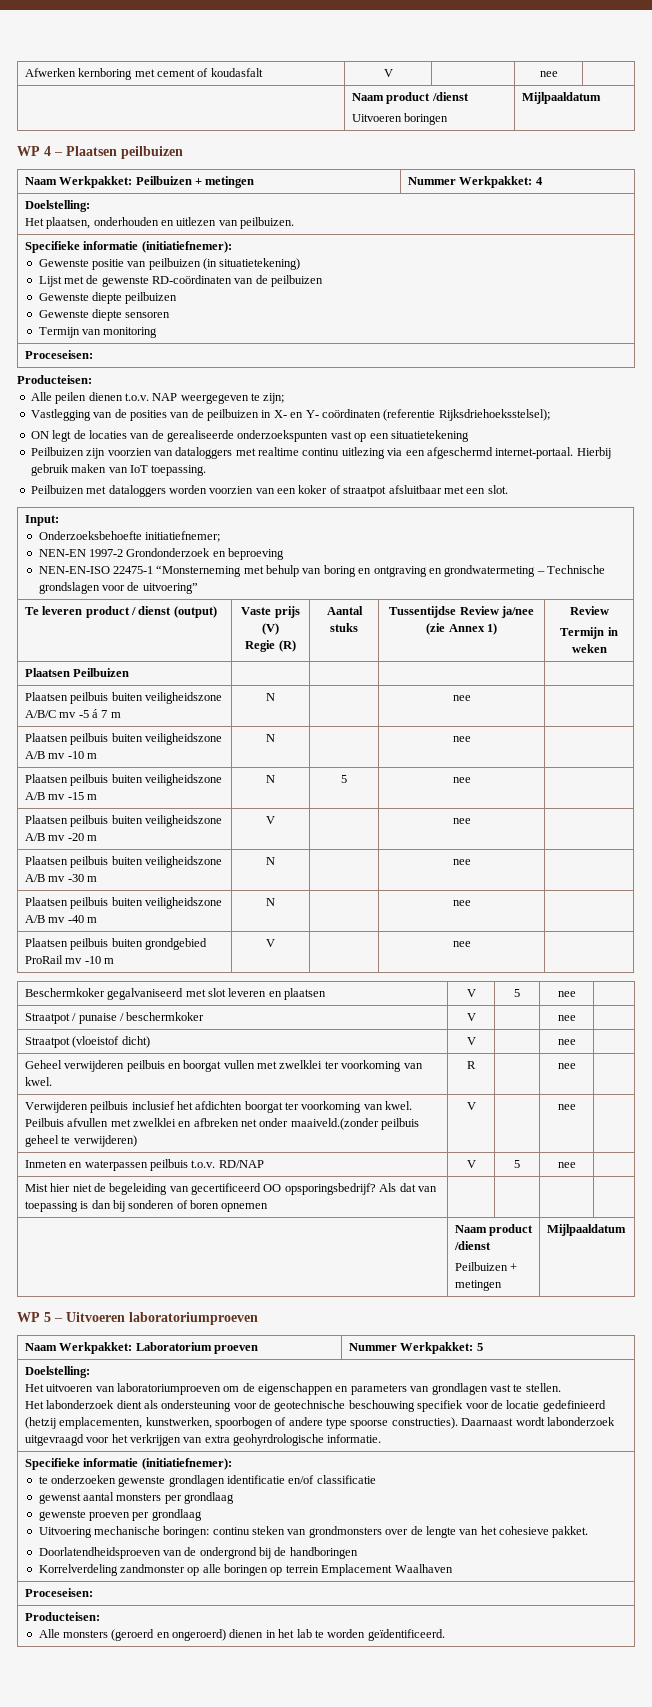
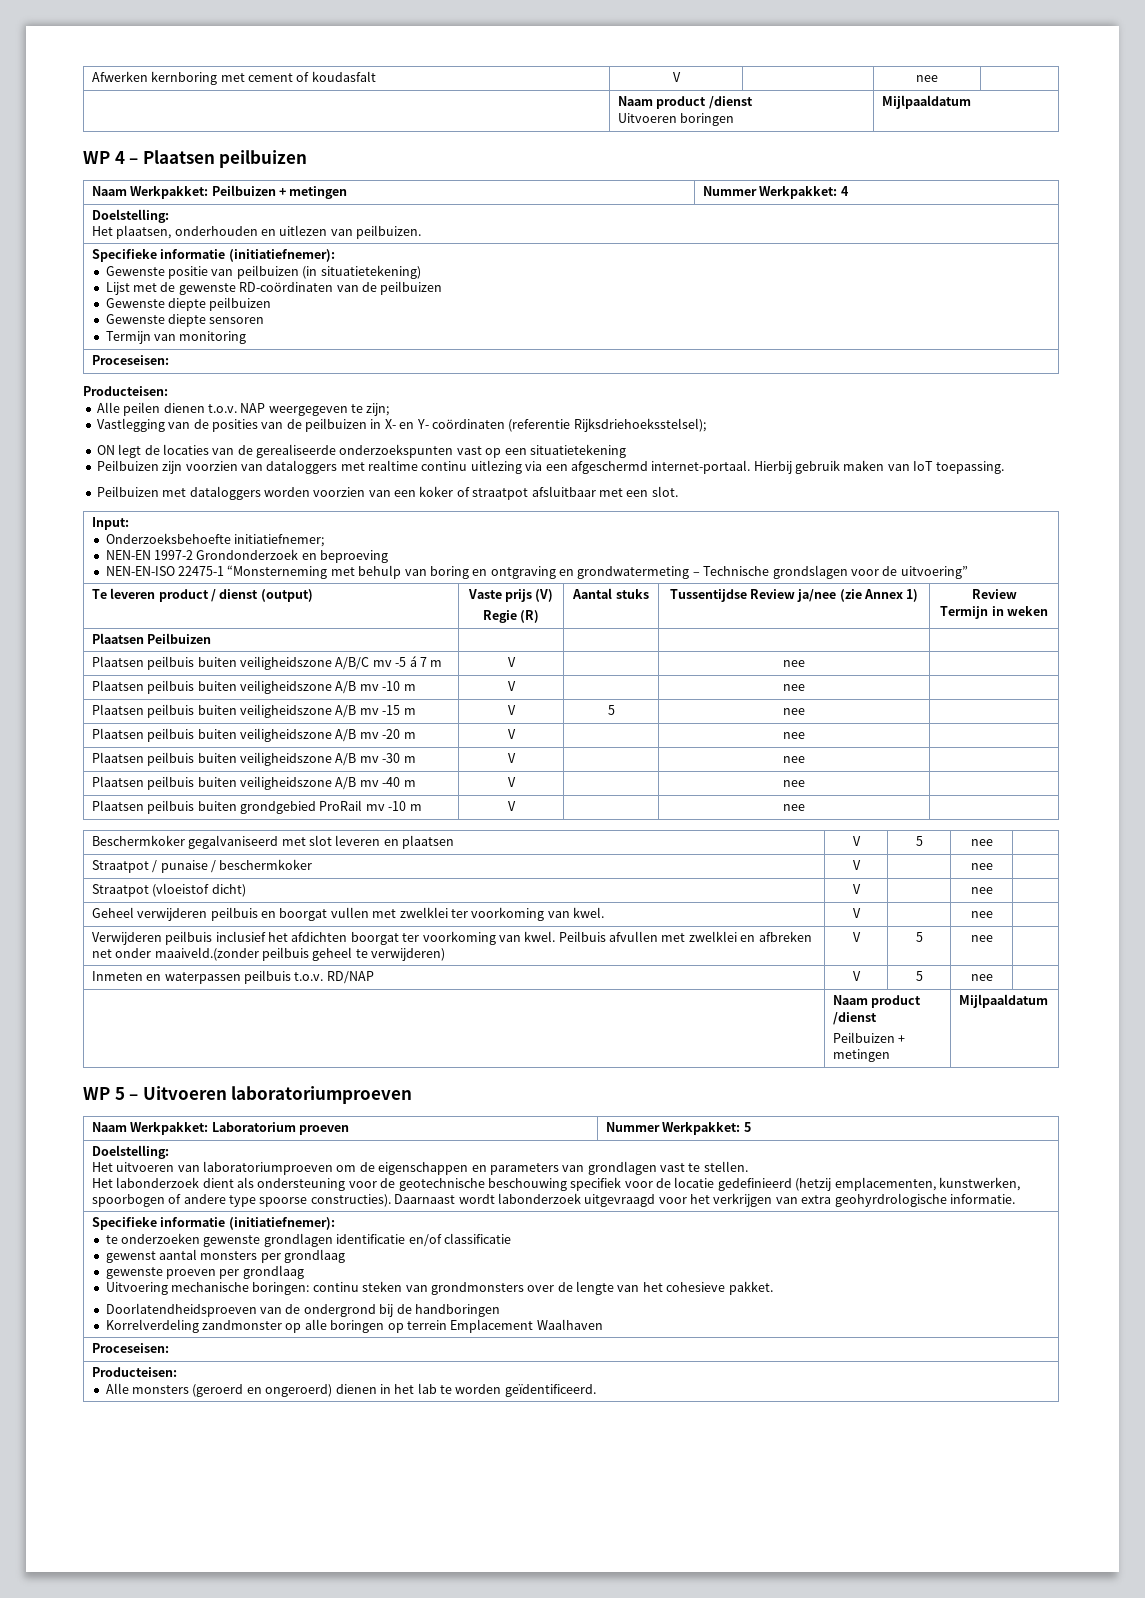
[266,693,275,701] N -> [507,657,516,667] V
[266,734,275,742] N -> [507,681,516,691] V
[266,775,275,783] N -> [507,705,516,715] V
[266,857,275,865] N -> [507,753,516,763] V
[266,898,275,906] N -> [507,777,516,787] V
[467,1061,476,1069] R -> [852,908,861,918] V
(476, 1106) none -> [915,932,923,942] 5
[24,1183,437,1195] [24,1200,269,1212] // Mist hier niet de begeleiding van gecertificeerd OO opsporingsbedrijf? Als dat van toepassing is dan bij sonderen of boren opnemen | | | | -> (993, 977) none

